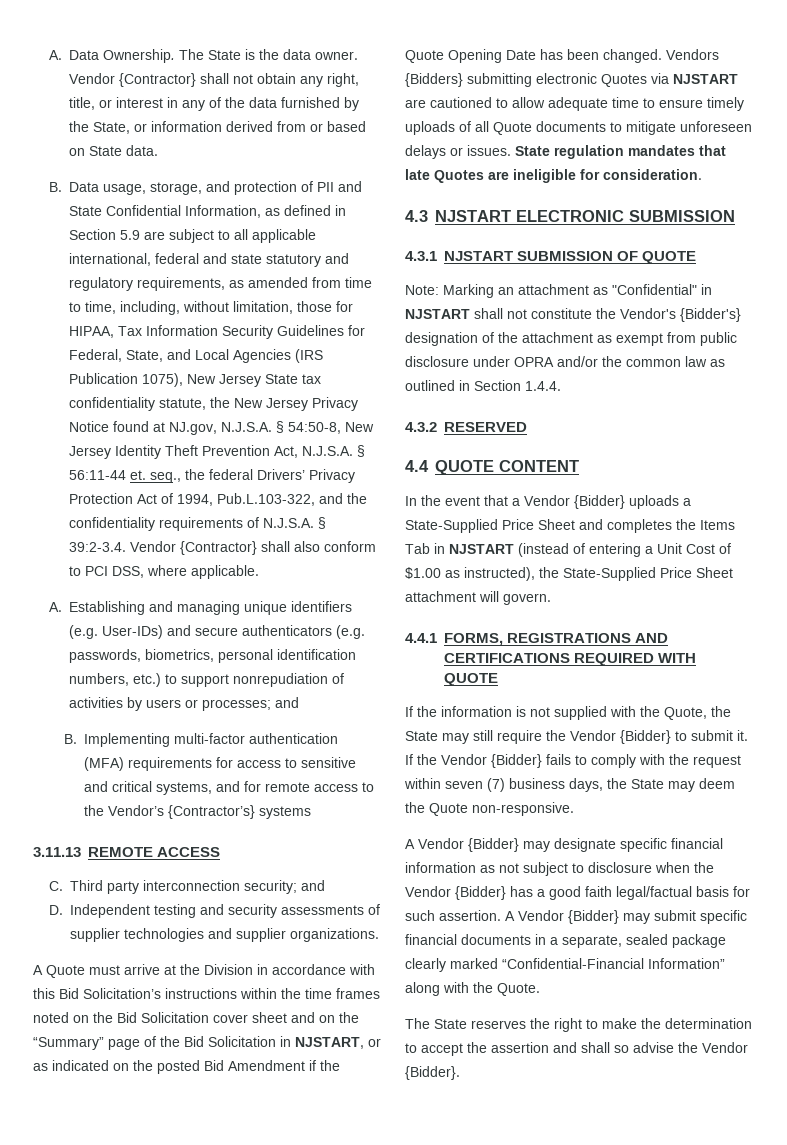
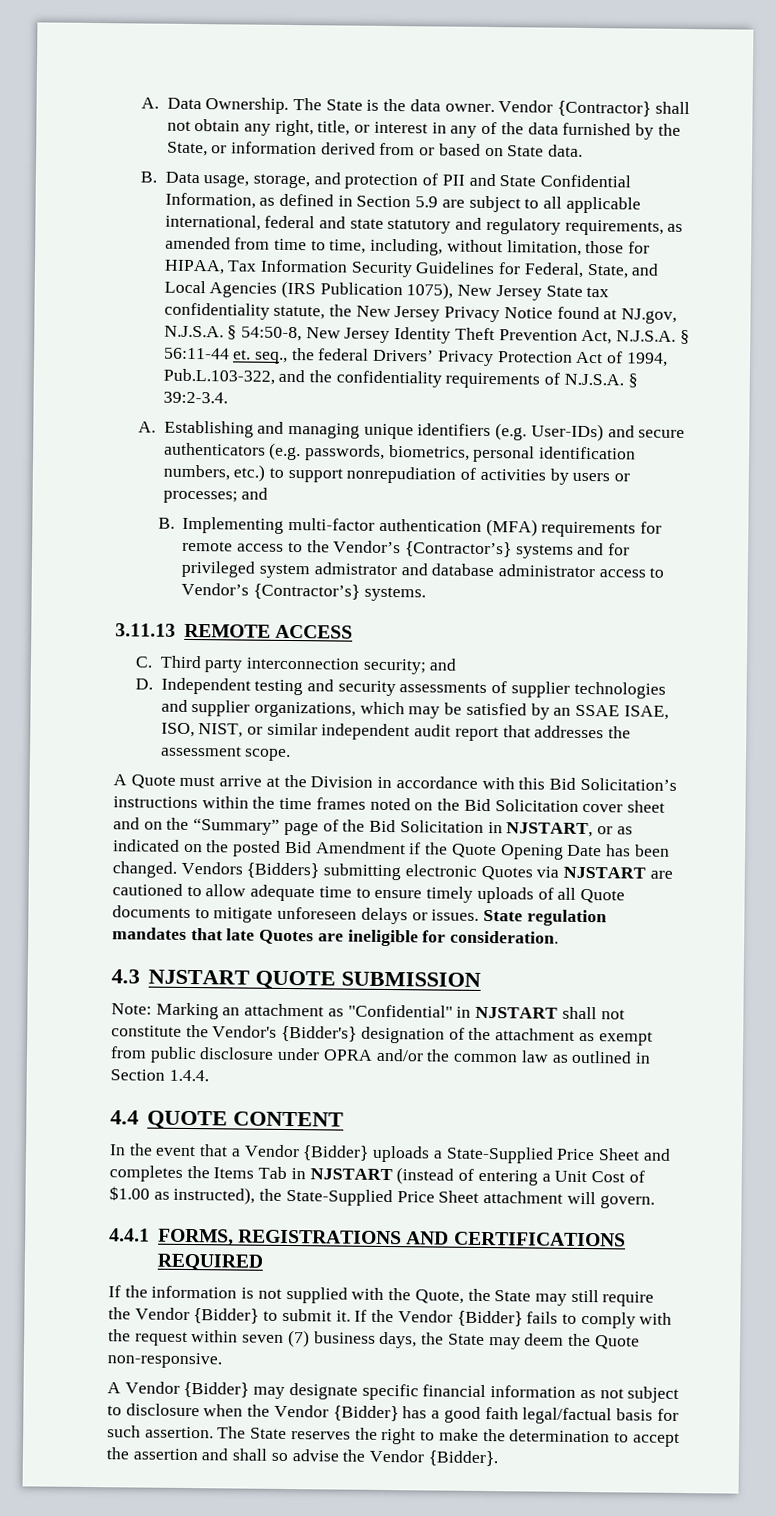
[129,541,376,555] [68,565,259,579] Vendor {Contractor} shall also conform to PCI DSS, where applicable. -> (228, 397) none
[237,757,357,768] [84,781,262,795] access to sensitive and critical systems, and for -> (662, 527) none
(312, 812) none -> [577,542,631,556] [181,560,665,579] [181,582,426,602] and for privileged system admistrator and database administrator access to Vendor’s {Contractor’s} systems.
[289,928,379,942] organizations. -> [254,701,669,720] [160,722,632,742] [160,745,292,762] organizations, which may be satisfied by an SSAE ISAE, ISO, NIST, or similar independent audit report that addresses the assessment scope.
[516,210,735,222] [405,251,697,264] ELECTRONIC SUBMISSION // 4.3.1 NJSTART SUBMISSION OF QUOTE -> [254,970,481,990] QUOTE SUBMISSION
[405,422,527,432] // 4.3.2 RESERVED -> (209, 1075) none
[658,653,697,663] [444,673,498,686] WITH QUOTE -> (263, 1262) none
[505,910,747,924] [405,934,726,948] [405,958,725,972] [405,982,540,996] A Vendor {Bidder} may submit specific financial documents in a separate, sealed package clearly marked “Confidential-Financial Information” along with the Quote. // -> (214, 1432) none

